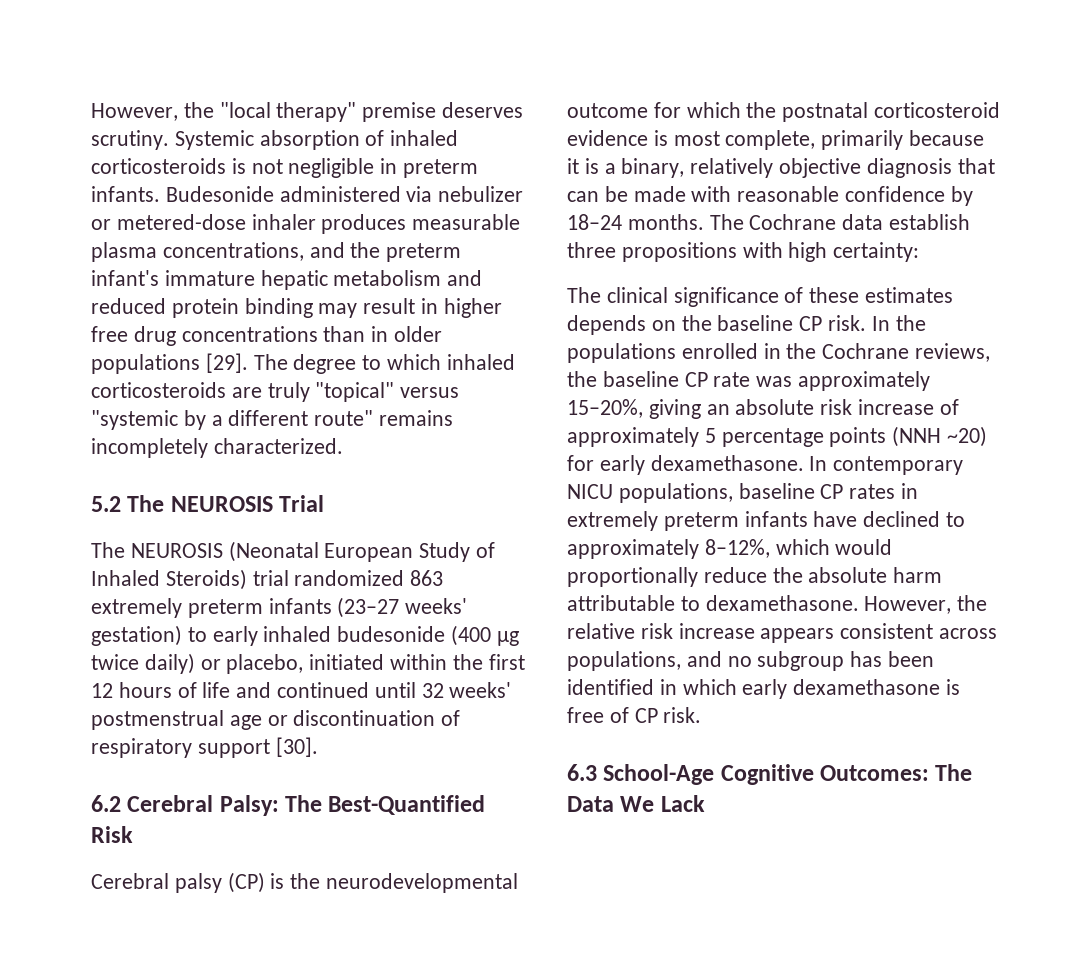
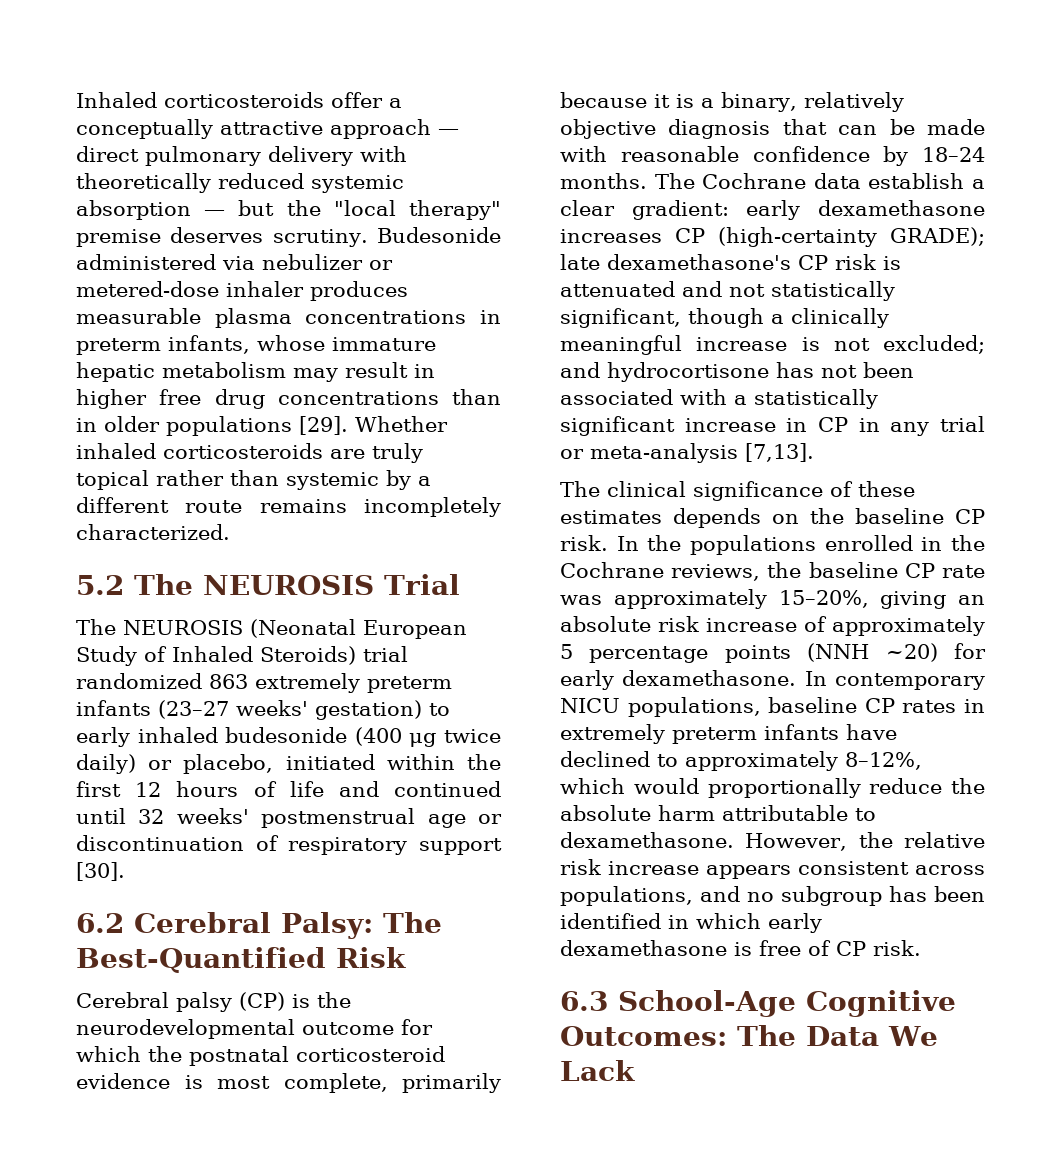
[91,103,178,121] However, -> [76,92,402,108] [76,119,459,139] [76,146,407,166] [76,173,404,193] [76,200,275,220] Inhaled corticosteroids offer a conceptually attractive approach — direct pulmonary delivery with theoretically reduced systemic absorption — but
[174,130,459,150] [91,158,479,178] [91,186,160,202] Systemic absorption of inhaled corticosteroids is not negligible in preterm infants. -> (368, 238) none
[162,242,462,262] [91,270,483,290] [91,298,313,318] concentrations, and the preterm infant's immature hepatic metabolism and reduced protein binding -> [305,310,501,324] [76,335,436,355] [76,362,286,382] concentrations in preterm infants, whose immature hepatic metabolism
[253,354,515,374] [91,382,460,402] [91,410,178,430] The degree to which inhaled corticosteroids are truly "topical" versus "systemic -> [355,416,448,432] [76,443,423,463] [76,470,379,490] Whether inhaled corticosteroids are truly topical rather than systemic
[314,410,374,426] route" -> [185,500,243,513] route
[567,242,920,262] three propositions with high certainty: -> [972,179,985,189] [560,200,985,220] [560,227,985,247] [560,254,901,270] [560,281,895,301] [560,308,889,328] [560,335,985,355] [560,362,914,382] [560,389,878,409] [560,416,985,436] [560,443,814,463] a clear gradient: early dexamethasone increases CP (high-certainty GRADE); late dexamethasone's CP risk is attenuated and not statistically significant, though a clinically meaningful increase is not excluded; and hydrocortisone has not been associated with a statistically significant increase in CP in any trial or meta-analysis [7,13].

